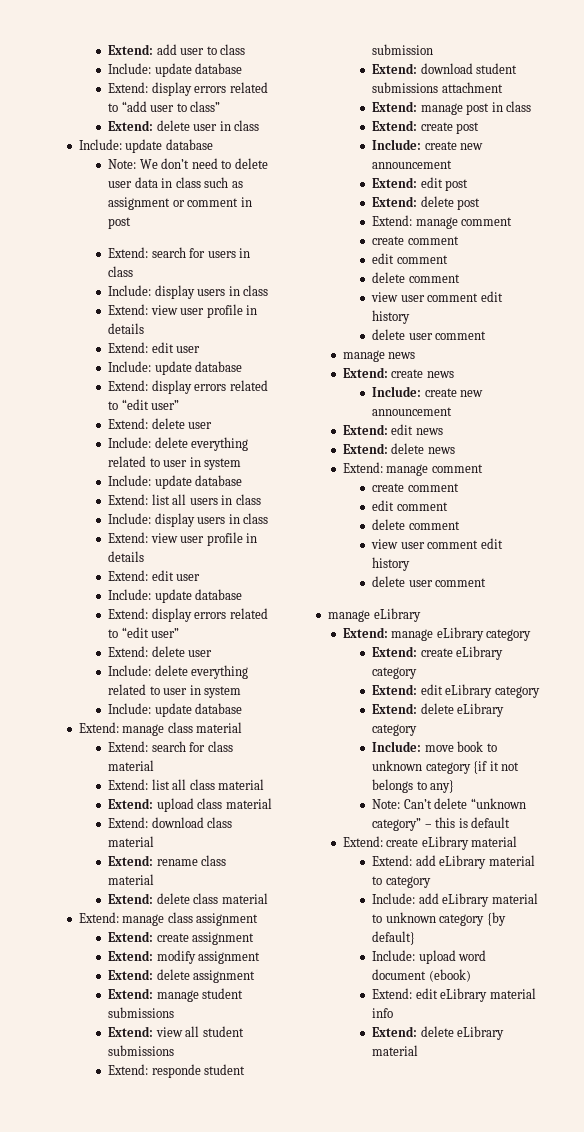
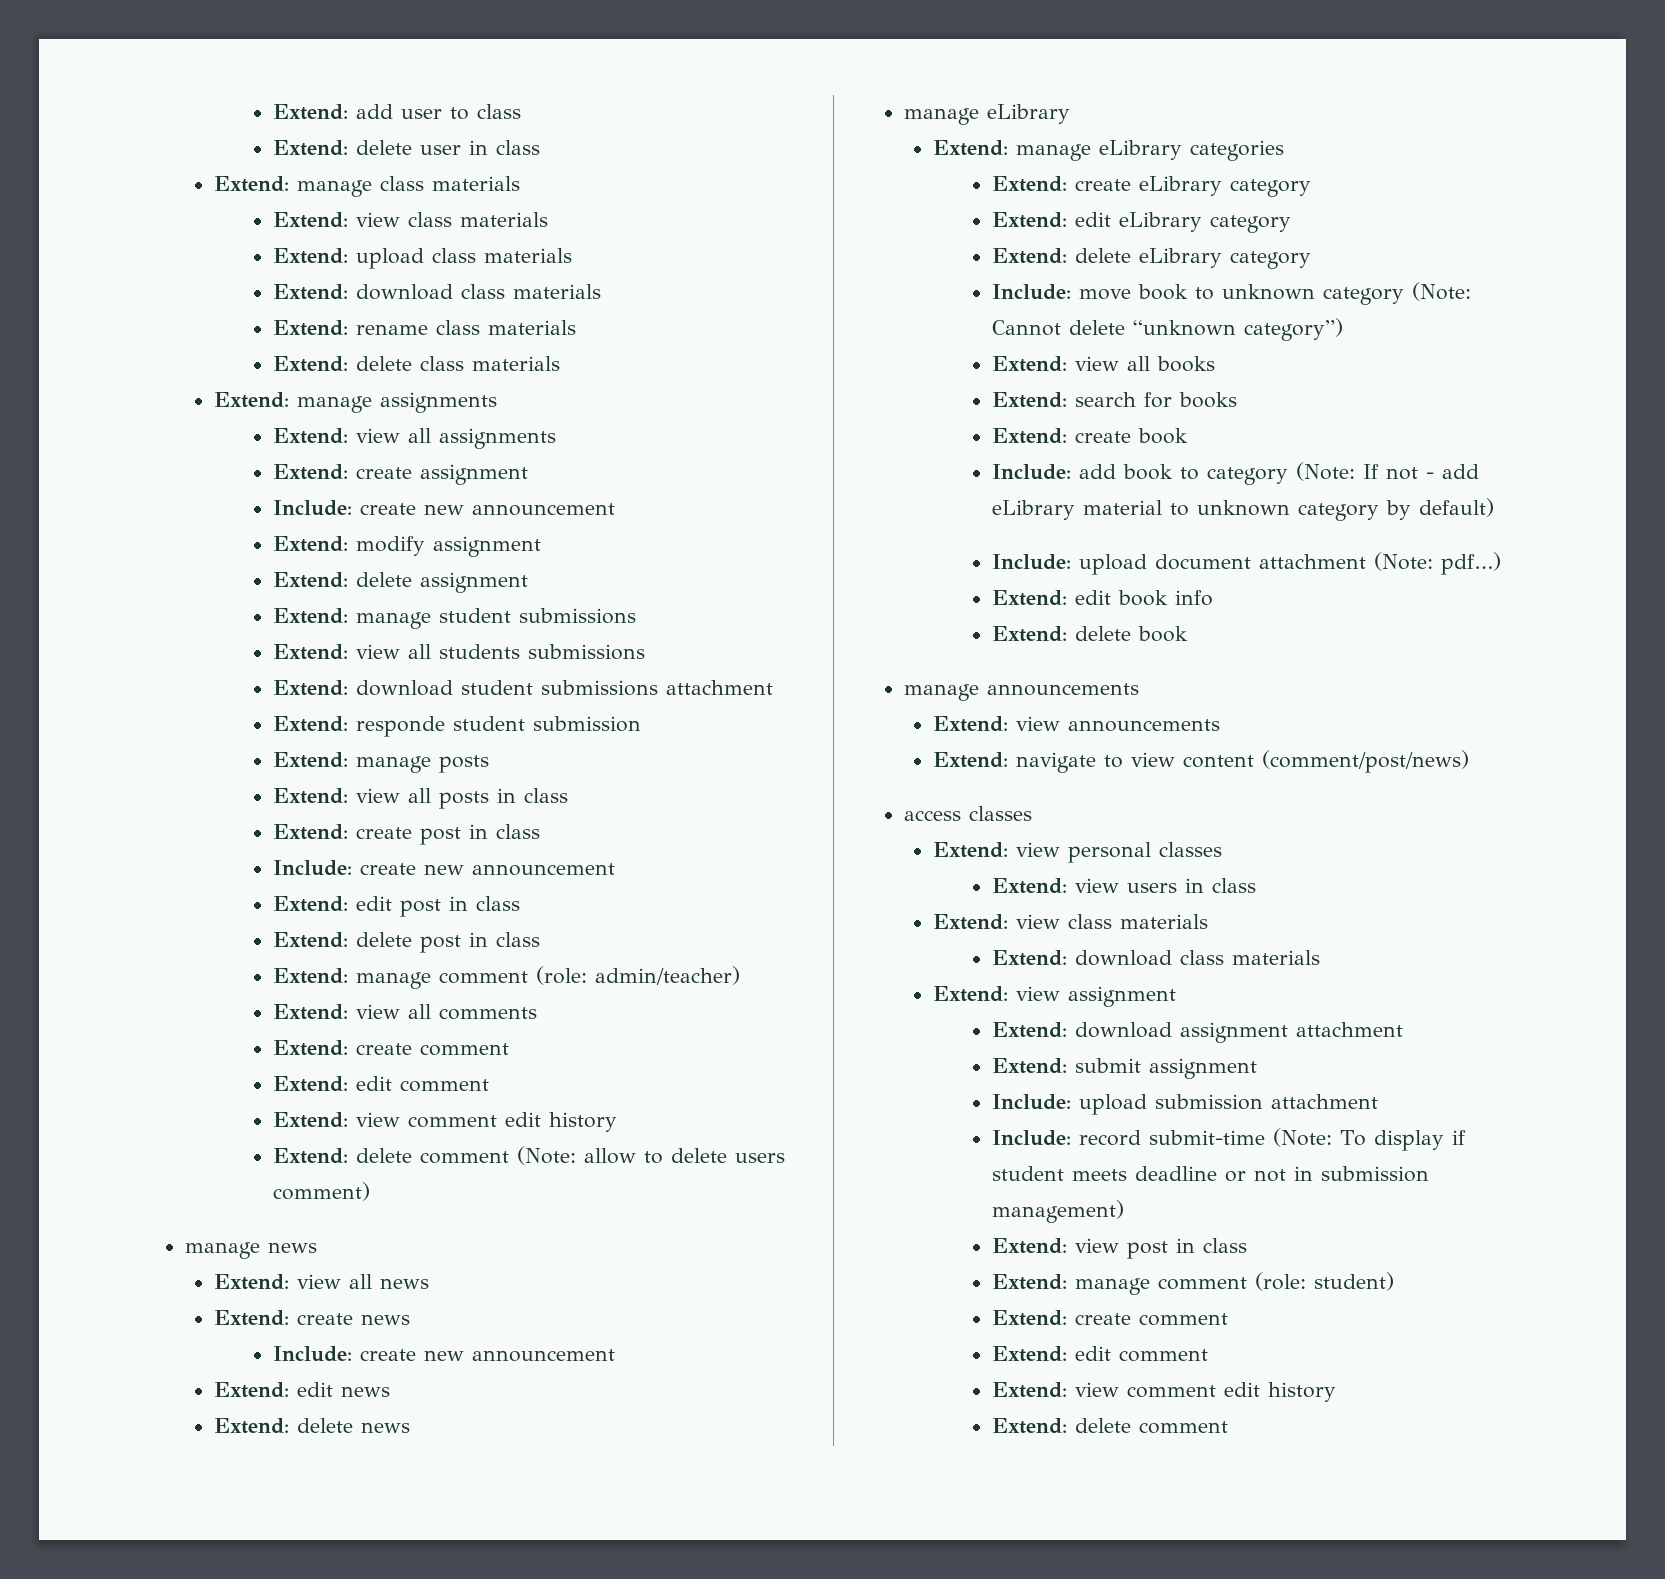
[108,63,243,77] [108,82,268,96] [108,101,221,112] // Include: update database // Extend: display errors related to “add user to class” -> (522, 111) none
[78,139,213,153] [108,158,268,169] [108,177,243,188] [108,197,252,210] [108,217,132,229] [108,247,251,258] [108,266,134,277] [108,285,269,299] [108,304,258,318] [108,323,145,334] [108,342,201,353] [108,361,243,375] [108,380,268,394] [108,399,180,410] [108,418,213,429] [108,437,249,451] [108,456,242,470] [108,475,243,489] [108,494,261,505] [108,513,269,527] [108,532,258,546] [108,551,145,562] [108,570,201,581] [108,589,243,603] [108,608,268,622] [108,627,180,638] [108,646,213,657] [108,665,249,679] [108,684,242,698] [108,703,243,717] [78,722,243,736] [108,741,233,752] [108,760,155,771] [108,779,265,790] Include: update database // Note: We don’t need to delete user data in class such as assignment or comment in post // Extend: search for users in class // Include: display users in class // Extend: view user profile in details // Extend: edit user // Include: update database // Extend: display errors related to “edit user” // Extend: delete user // Include: delete everything related to user in system // Include: update database // Extend: list all users in class // Include: display users in class // Extend: view user profile in details // Extend: edit user // Include: update database // Extend: display errors related to “edit user” // Extend: delete user // Include: delete everything related to user in system // Include: update database // Extend: manage class material // Extend: search for class material // Extend: list all class material -> [214,176,521,197] [273,212,549,228] Extend: manage class materials // Extend: view class materials
[225,798,272,809] [108,817,233,828] [108,836,155,847] material // Extend: download class material -> [484,248,573,263] [273,284,602,300] materials // Extend: download class materials
[108,874,155,885] material -> [488,320,577,335] materials
[221,893,268,904] [78,912,259,926] material // Extend: manage class assignment -> [472,356,561,371] [214,392,498,413] [273,428,557,449] materials // Extend: manage assignments // Extend: view all assignments
(255, 938) none -> [273,500,616,516] // Include: create new announcement
[202,1026,244,1037] [108,1045,175,1056] [108,1064,246,1078] [372,44,434,55] student submissions // Extend: responde student submission -> [439,644,646,660] students submissions
[420,103,490,115] manage post -> [356,716,642,737] [273,752,490,773] [273,788,490,809] responde student submission // Extend: manage posts // Extend: view all posts
(480, 128) none -> [469,824,541,839] in class
(469, 185) none -> [449,896,521,911] in class
[372,215,513,229] [372,236,459,245] [372,253,448,264] [372,272,460,283] [371,291,503,302] [372,310,411,324] [372,329,487,340] [342,350,385,362] // Extend: manage comment // create comment // edit comment // delete comment // view user comment edit history // delete user comment // manage -> [469,932,541,947] [273,966,741,989] [273,1004,538,1020] [273,1040,510,1056] [273,1076,490,1092] [273,1112,618,1132] [273,1146,786,1165] [273,1182,371,1201] [185,1242,318,1259] [214,1274,373,1290] in class // Extend: manage comment (role: admin/teacher) // Extend: view all comments // Extend: create comment // Extend: edit comment // Extend: view comment edit history // Extend: delete comment (Note: allow to delete users comment) // manage news // Extend: view all
[342,462,483,476] [372,483,459,492] [372,500,448,511] [372,519,460,530] [371,538,503,549] [372,557,411,571] [372,576,487,587] // Extend: manage comment // create comment // edit comment // delete comment // view user comment edit history // delete user comment -> (411, 1427) none
[486,629,532,641] category -> [1190,140,1285,161] categories
[473,761,520,774] [372,779,455,793] [372,798,526,809] [372,817,511,831] [342,836,518,850] [372,855,535,869] [372,876,431,888] [372,893,416,904] {if it not belongs to any} // Note: Can’t delete “unknown category” – this is default // Extend: create eLibrary material // Extend: add eLibrary material to category // Include: -> [1412,282,1472,301] [992,318,1344,341] [992,356,1216,372] [992,392,1238,408] [992,428,1189,444] [992,462,1435,485] (Note: Cannot delete “unknown category”) // Extend: view all books // Extend: search for books // Extend: create book // Include: add book to category (Note: If not -
[486,912,506,926] [372,931,416,945] [372,950,487,964] [372,969,471,982] [372,988,536,1002] {by default} // Include: upload word document (ebook) // Extend: edit eLibrary material -> [1386,498,1495,520] [992,552,1502,575] [992,590,1169,606] by default) // Include: upload document attachment (Note: pdf…) // Extend: edit book
[457,1026,505,1040] [372,1045,419,1056] eLibrary material -> [1138,626,1189,642] [904,683,1140,701] [933,716,1221,732] [933,750,1470,773] [904,806,1033,821] [933,842,1223,863] [992,878,1257,894] [933,914,1209,930] [992,950,1321,966] [933,986,1177,1007] [992,1022,1404,1043] [992,1058,1258,1079] [992,1094,1379,1115] [992,1128,1467,1151] [992,1166,1430,1182] [992,1200,1125,1223] [992,1238,1248,1259] [992,1272,1395,1295] [992,1310,1229,1326] [992,1346,1209,1362] [992,1382,1337,1402] [992,1418,1229,1434] book // manage announcements // Extend: view announcements // Extend: navigate to view content (comment/post/news) // access classes // Extend: view personal classes // Extend: view users in class // Extend: view class materials // Extend: download class materials // Extend: view assignment // Extend: download assignment attachment // Extend: submit assignment // Include: upload submission attachment // Include: record submit-time (Note: To display if student meets deadline or not in submission management) // Extend: view post in class // Extend: manage comment (role: student) // Extend: create comment // Extend: edit comment // Extend: view comment edit history // Extend: delete comment

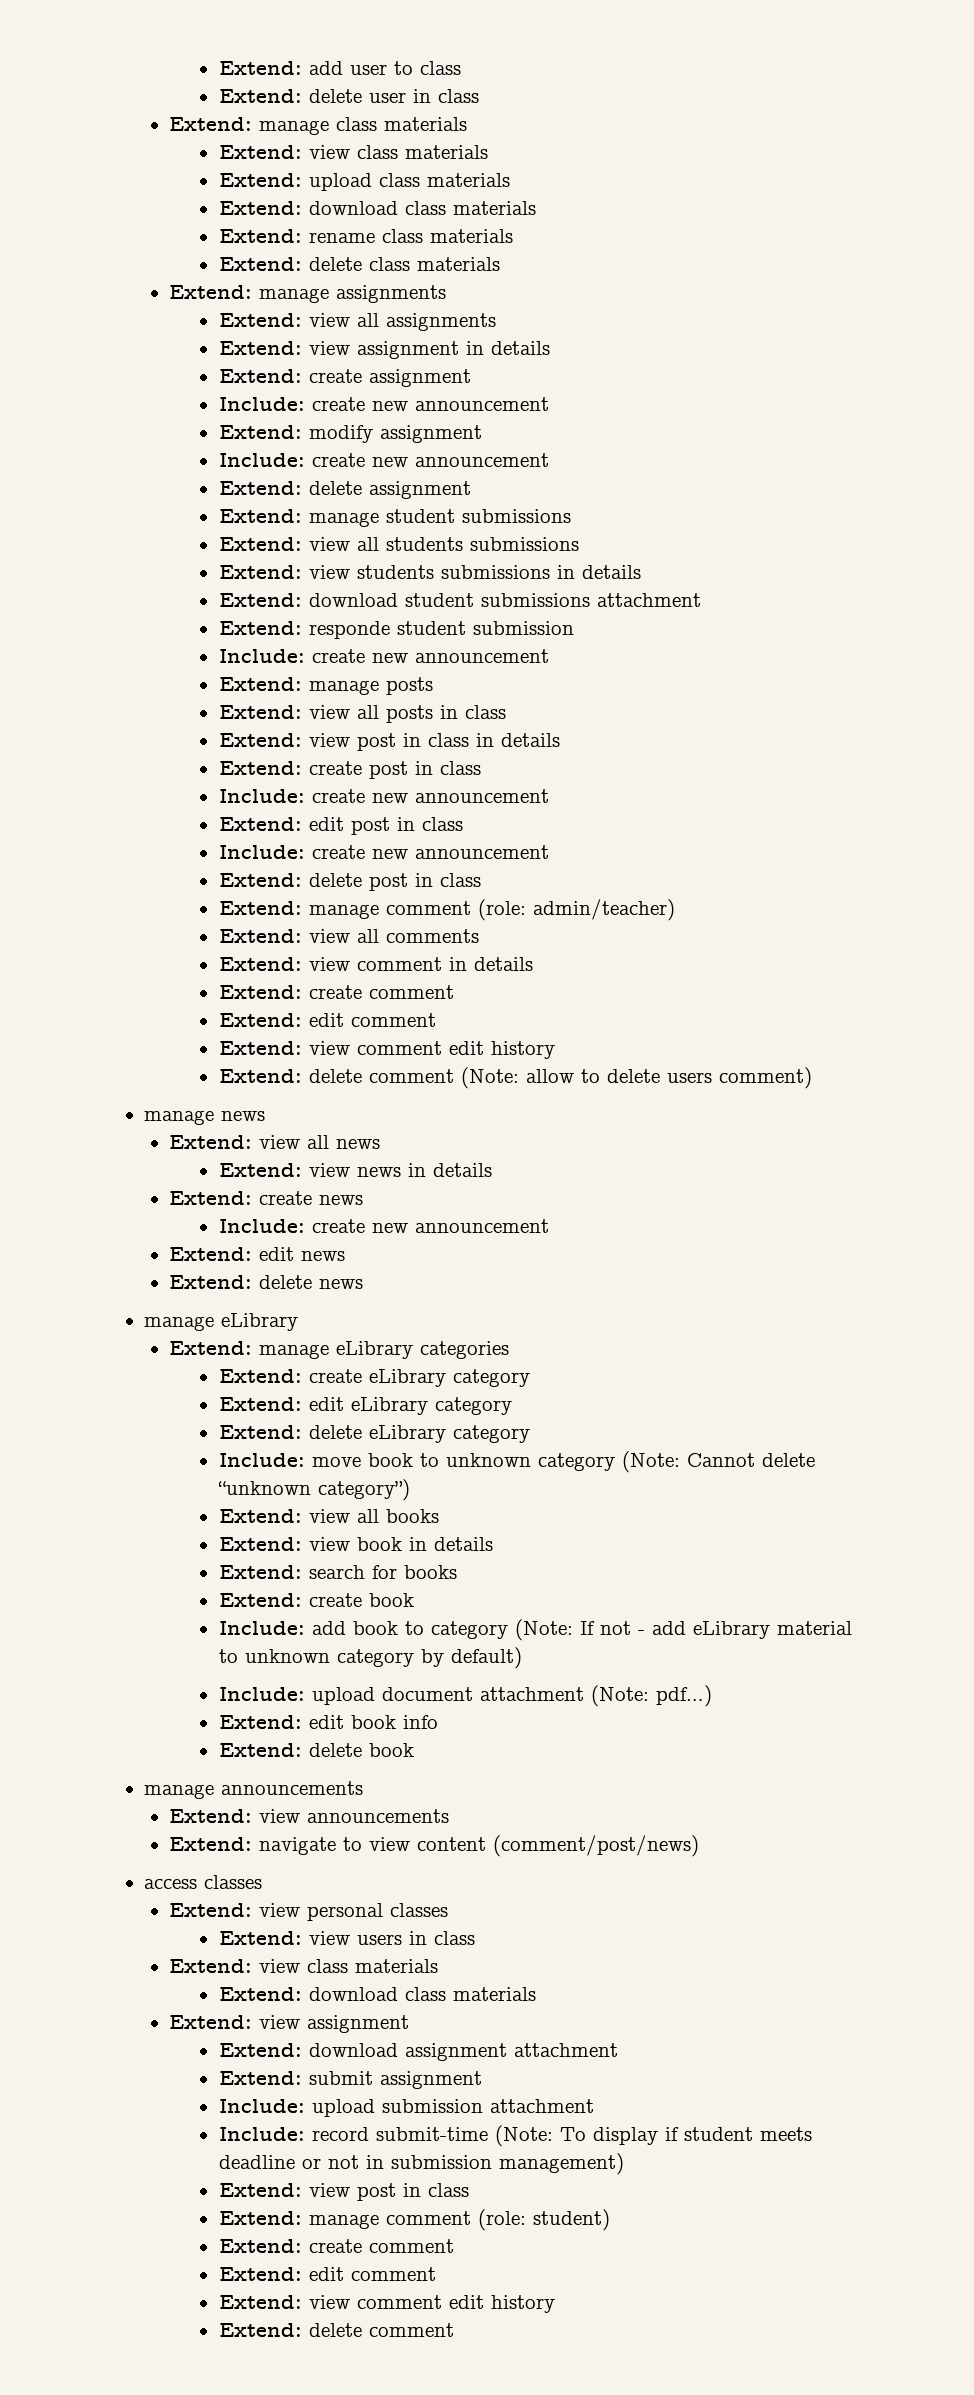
(557, 438) none -> [218,341,550,359] // Extend: view assignment in details
(542, 546) none -> [218,453,549,467] // Include: create new announcement
(646, 652) none -> [218,565,641,579] // Extend: view students submissions in details
(642, 724) none -> [218,649,549,663] // Include: create new announcement
(569, 795) none -> [218,733,560,751] // Extend: view post in class in details
(521, 903) none -> [218,845,549,859] // Include: create new announcement
(538, 1013) none -> [218,957,533,971] // Extend: view comment in details
(430, 1283) none -> [218,1163,492,1177] // Extend: view news in details
(1216, 364) none -> [218,1537,493,1551] // Extend: view book in details

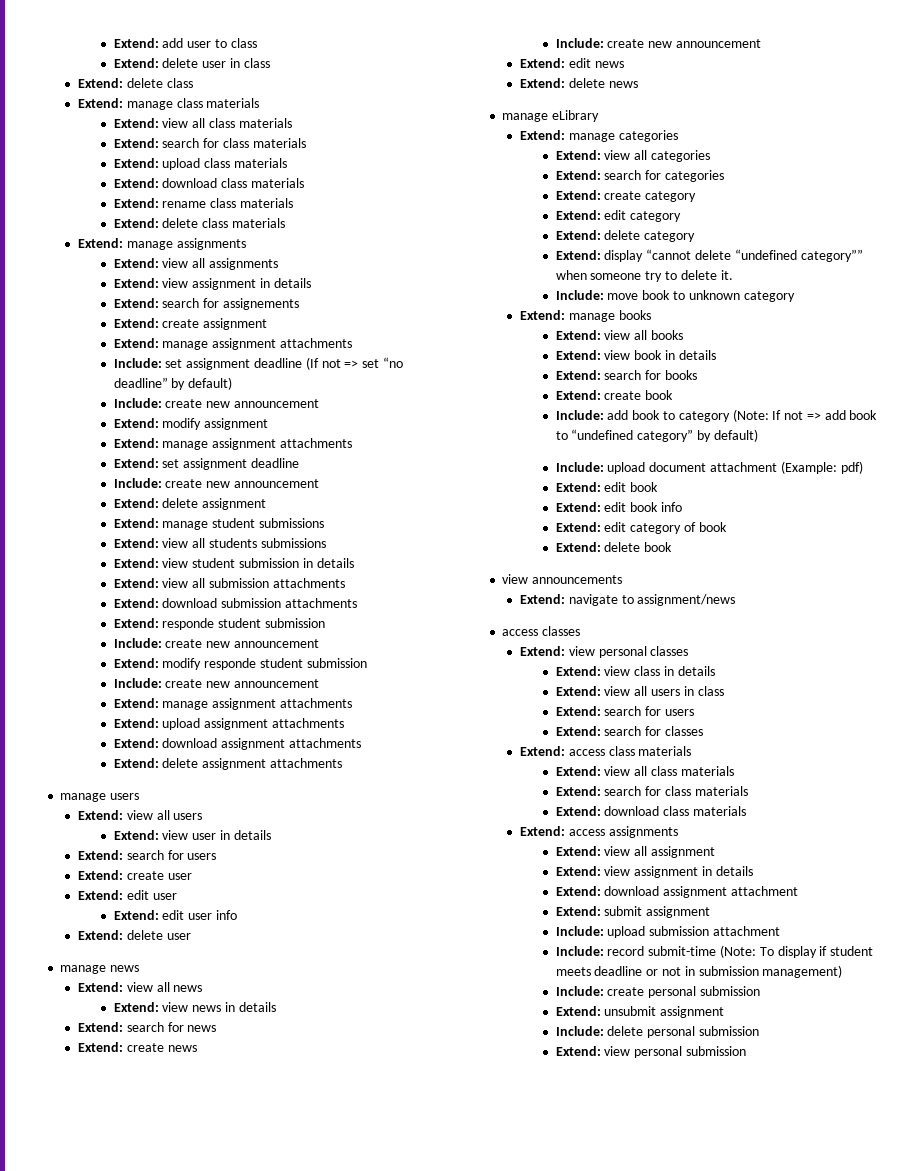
(479, 96) none -> [77,78,193,88] // Extend: delete class
(350, 152) none -> [192,118,292,128] [113,138,220,148] all class materials // Extend: search for
(550, 348) none -> [113,298,299,310] // Extend: search for assignements
(471, 378) none -> [113,338,352,350] [113,357,403,370] [113,377,233,390] // Extend: manage assignment attachments // Include: set assignment deadline (If not => set “no deadline” by default)
(482, 434) none -> [113,438,352,450] [113,458,299,470] // Extend: manage assignment attachments // Extend: set assignment deadline
[356,565,641,579] [218,593,701,607] students submissions in details // Extend: download student submissions attachment -> [192,558,354,568] [113,578,345,588] [113,598,357,608] student submission in details // Extend: view all submission attachments // Extend: download submission attachments
[308,677,433,695] [218,705,506,723] [218,733,560,751] [218,761,481,779] [218,789,549,803] [218,817,463,835] [218,845,549,859] [218,873,481,891] [218,899,675,921] [218,929,479,943] [218,957,533,971] [218,985,454,999] [218,1013,436,1027] [218,1041,555,1059] [218,1067,812,1089] manage posts // Extend: view all posts in class // Extend: view post in class in details // Extend: create post in class // Include: create new announcement // Extend: edit post in class // Include: create new announcement // Extend: delete post in class // Extend: manage comment (role: admin/teacher) // Extend: view all comments // Extend: view comment in details // Extend: create comment // Extend: edit comment // Extend: view comment edit history // Extend: delete comment (Note: allow to delete users comment) -> [162,658,367,670] [113,678,319,688] [113,698,352,710] [113,718,344,730] [113,738,361,750] [113,758,342,770] [60,793,139,802] [77,810,203,820] [113,830,271,840] [77,850,217,860] [77,870,192,880] [77,890,177,900] [113,910,237,920] [77,930,191,940] modify responde student submission // Include: create new announcement // Extend: manage assignment attachments // Extend: upload assignment attachments // Extend: download assignment attachments // Extend: delete assignment attachments // manage users // Extend: view all users // Extend: view user in details // Extend: search for users // Extend: create user // Extend: edit user // Extend: edit user info // Extend: delete user
(492, 1170) none -> [77,1022,217,1032] // Extend: search for news
[336,1341,414,1359] eLibrary -> [618,130,678,142] [555,150,710,162] [555,170,662,180] categories // Extend: view all categories // Extend: search for
[368,1369,446,1387] eLibrary -> (642, 195) none
[350,1397,428,1415] eLibrary -> (627, 215) none
[368,1425,530,1443] eLibrary category -> [644,231,696,242] [555,249,863,262] [555,270,733,282] category // Extend: display “cannot delete “undefined category”” when someone try to delete it.
[621,1451,815,1473] [217,1479,410,1501] (Note: Cannot delete “unknown category”) -> [519,310,651,322] // Extend: manage books
[637,1621,852,1639] [218,1649,414,1667] - add eLibrary material to unknown category -> [806,410,878,420] [555,429,694,442] => add book to “undefined category”
[590,1685,712,1707] (Note: pdf…) -> [780,461,863,474] [555,482,659,492] (Example: pdf) // Extend: edit book
(438, 1722) none -> [555,522,727,534] // Extend: edit category of book
[144,1781,364,1799] [169,1809,253,1823] manage announcements // Extend: -> (673, 547) none
[369,1835,700,1857] view content (comment/post/news) -> [637,594,736,606] assignment/news
[356,1931,475,1945] [169,1959,439,1973] [218,1987,536,2001] [169,2015,410,2033] users in class // Extend: view class materials // Extend: download class materials // Extend: view assignment -> [634,666,715,676] [555,686,724,696] [555,706,694,716] [555,726,703,736] [519,746,692,756] [555,766,734,776] [555,786,748,796] [555,806,746,816] [519,826,678,838] [555,846,715,858] [555,866,753,878] class in details // Extend: view all users in class // Extend: search for users // Extend: search for classes // Extend: access class materials // Extend: view all class materials // Extend: search for class materials // Extend: download class materials // Extend: access assignments // Extend: view all assignment // Extend: view assignment in details
[218,2183,469,2201] [218,2209,610,2231] [218,2239,454,2253] [218,2267,436,2281] [218,2295,555,2313] [218,2323,454,2337] Extend: view post in class // Extend: manage comment (role: student) // Extend: create comment // Extend: edit comment // Extend: view comment edit history // Extend: delete comment -> [555,986,760,998] [555,1006,725,1018] [555,1026,759,1038] [555,1046,746,1058] Include: create personal submission // Extend: unsubmit assignment // Include: delete personal submission // Extend: view personal submission

